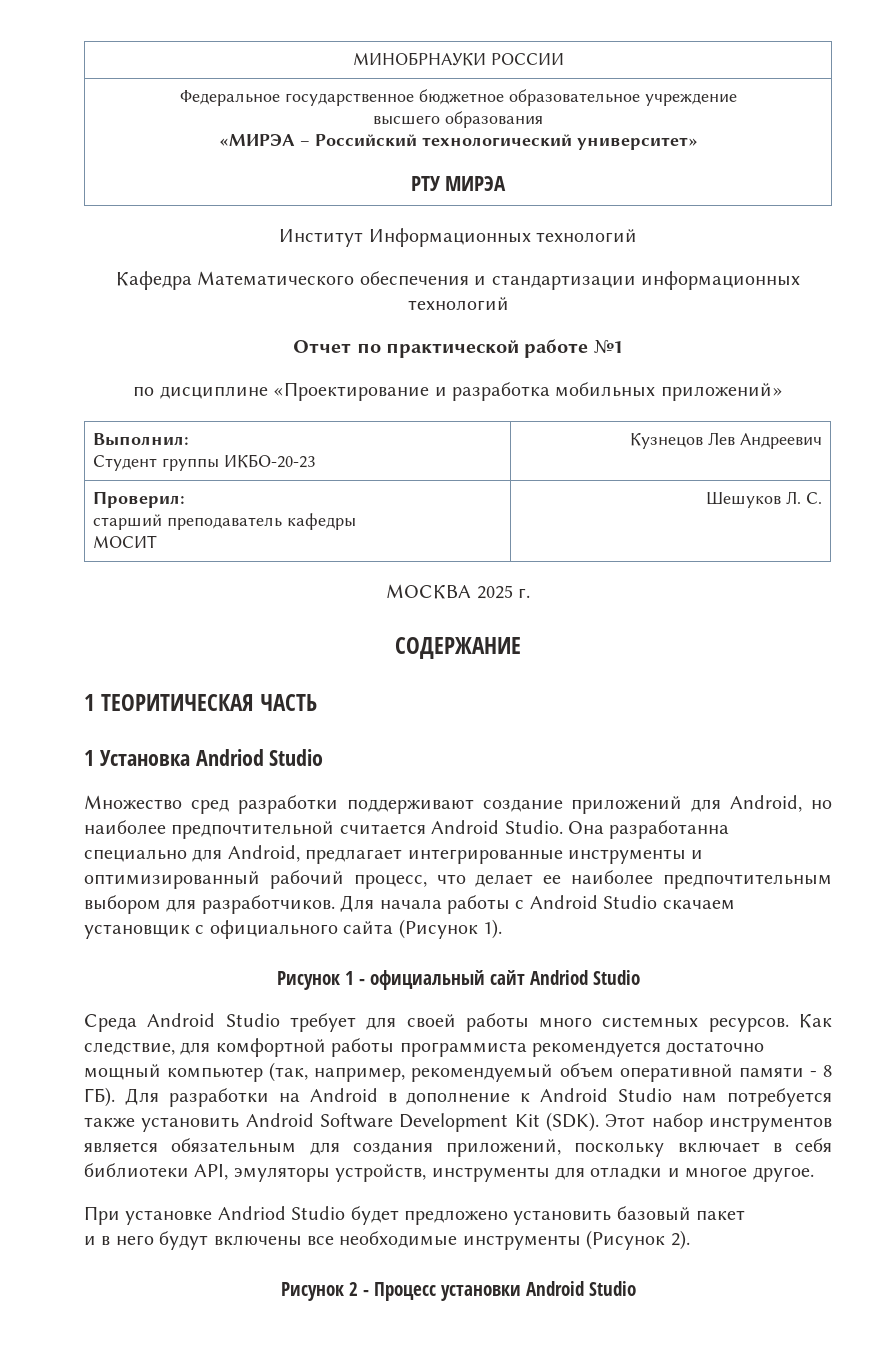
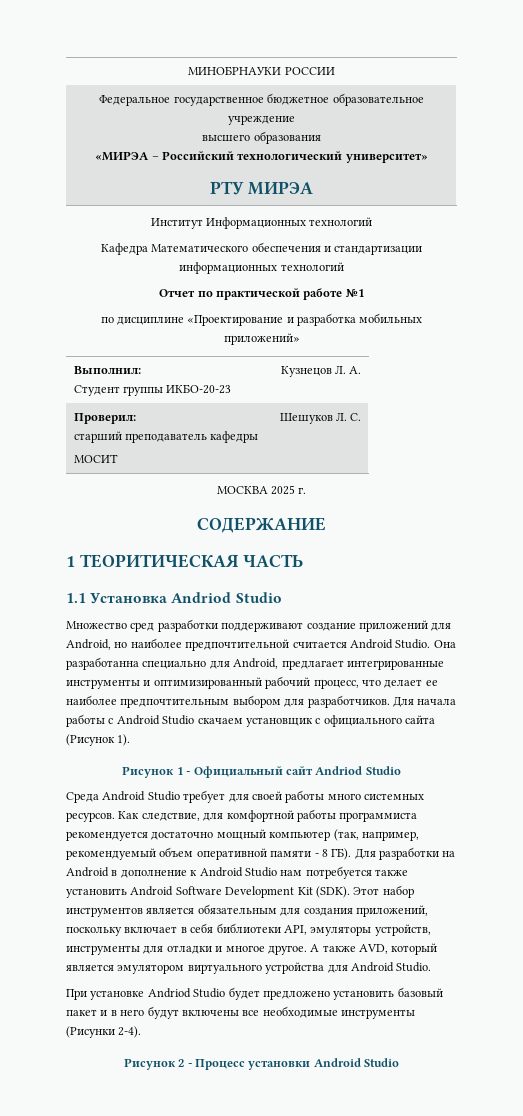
[708,432,823,449] Лев Андреевич -> [335,365,362,374] Л. А.
[84,750,94,766] 1 -> [66,593,86,603] 1.1
[369,970,485,990] официальный -> [193,766,283,778] Официальный
(814, 1174) none -> [310,943,438,955] [66,962,432,974] А также AVD, который является эмулятором виртуального устройства для Android Studio.
(746, 1215) // -> (97, 1012) none
[586,1230,690,1250] (Рисунок 2). -> [66,1026,142,1038] (Рисунки 2-4).

